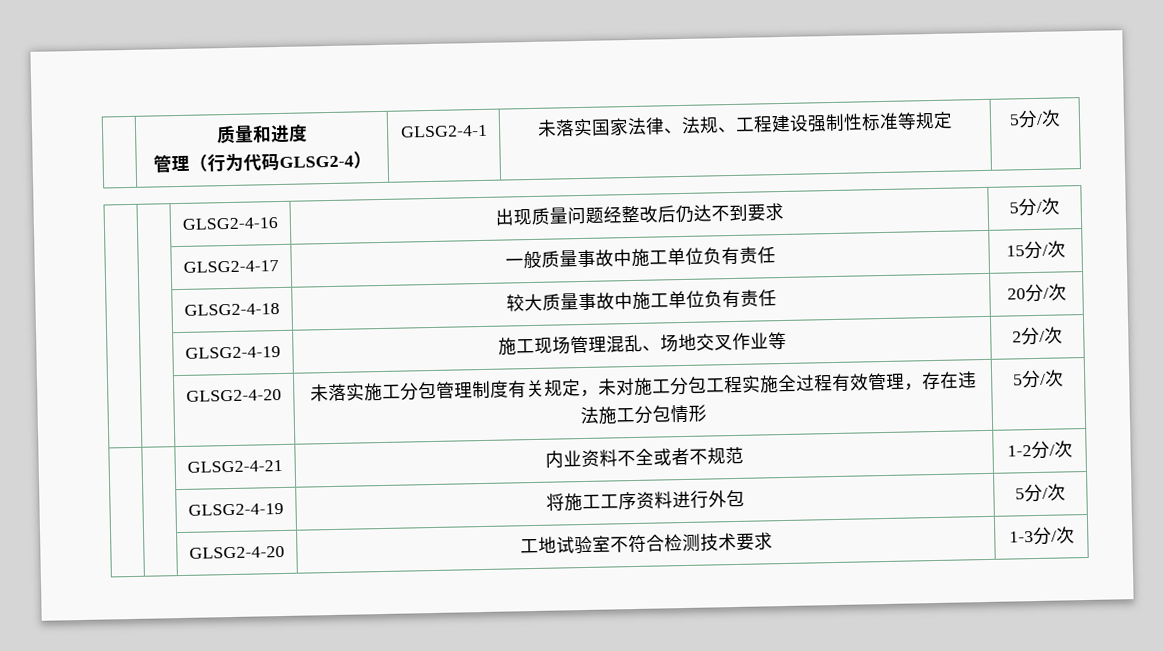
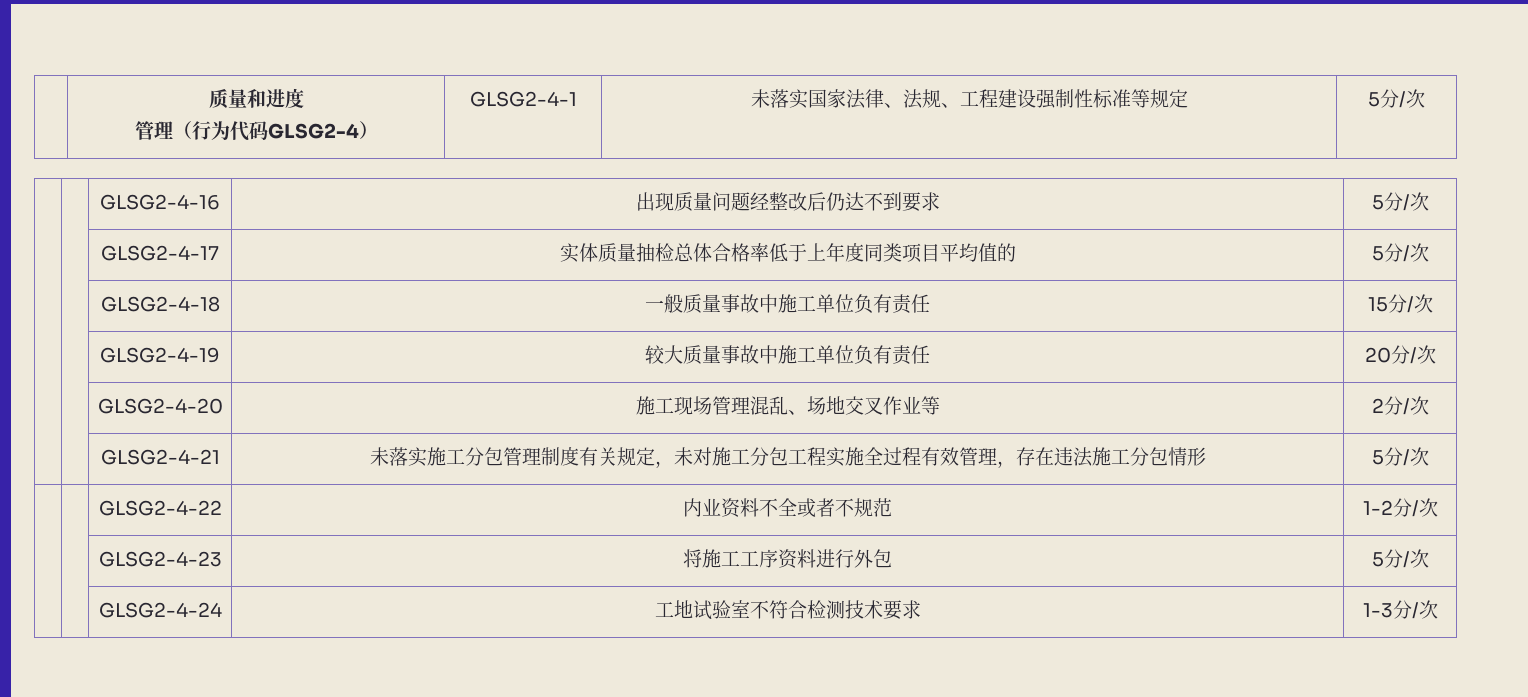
(279, 266) none -> [559,243,1016,263] [1371,243,1429,262] [100,296,220,312] | 实体质量抽检总体合格率低于上年度同类项目平均值的 | 5分/次 // | | GLSG2-4-18
[184,303,280,316] GLSG2-4-18 -> [100,347,220,363] GLSG2-4-19
[185,346,281,359] GLSG2-4-19 -> [97,398,223,414] GLSG2-4-20
[186,388,282,402] GLSG2-4-20 -> [100,449,220,465] GLSG2-4-21
[187,459,283,473] GLSG2-4-21 -> [98,500,222,516] GLSG2-4-22
[188,502,284,516] GLSG2-4-19 -> [98,551,222,567] GLSG2-4-23
[189,545,285,559] GLSG2-4-20 -> [98,602,222,618] GLSG2-4-24

